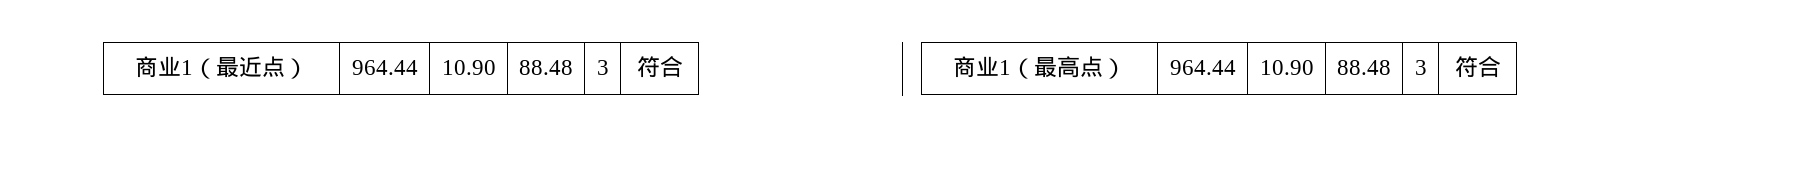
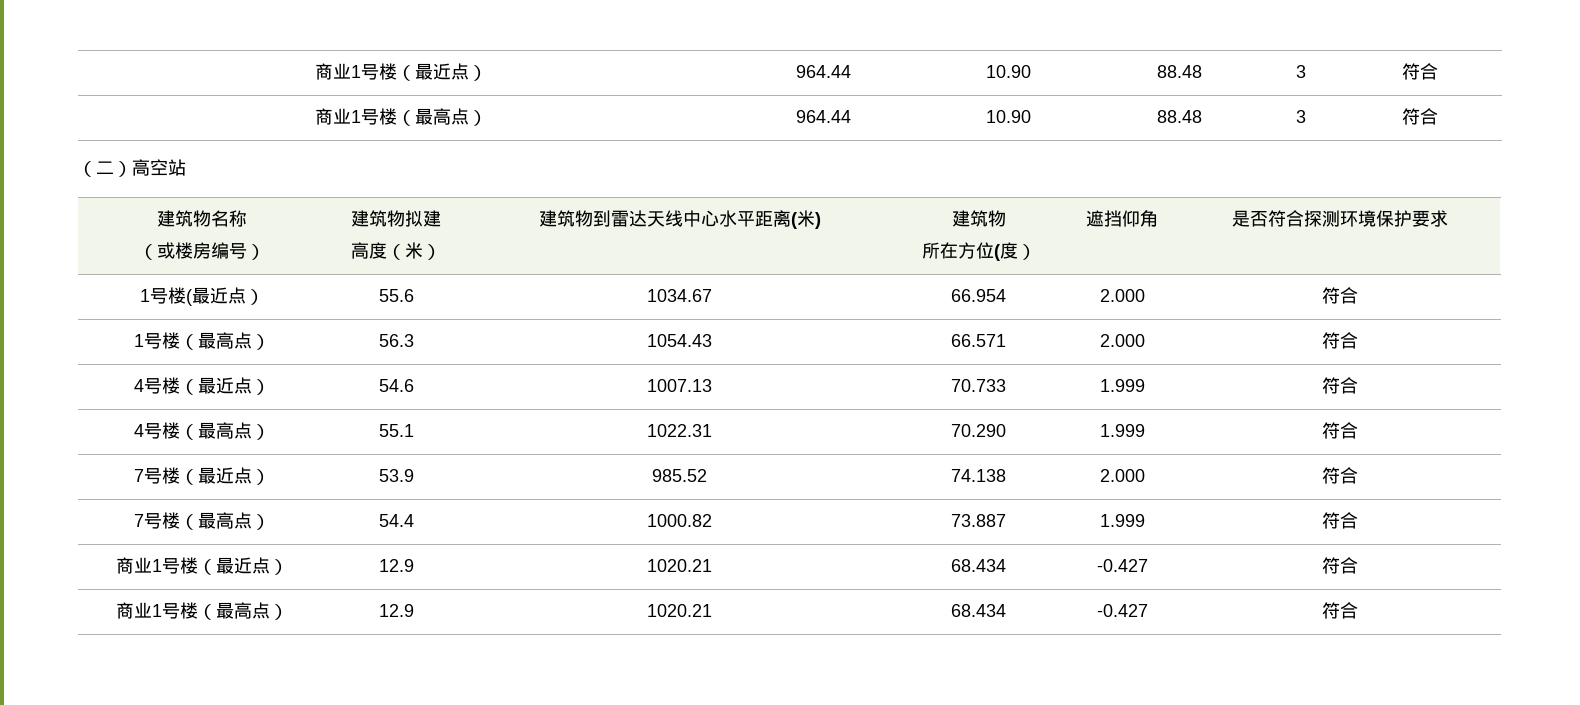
[135,56,193,78] 商业1 -> [315,63,397,80] 商业1号楼
(1011, 67) none -> [361,108,397,125] 号楼
(1501, 67) none -> [78,159,186,177] [157,210,247,227] [139,242,265,260] [351,210,441,227] [351,242,441,260] [538,210,821,229] [951,210,1006,227] [921,242,1036,261] [1086,210,1158,227] [1231,210,1448,227] [140,287,264,306] [378,289,414,302] [647,289,712,302] [951,289,1006,302] [1099,289,1145,302] [1321,287,1358,304] [134,332,270,350] [378,334,414,347] [647,334,712,347] [951,334,1006,347] [1099,334,1145,347] [1321,332,1358,349] [134,377,270,395] [378,379,414,392] [647,379,712,392] [951,379,1006,392] [1099,379,1145,392] [1321,377,1358,394] [134,422,270,440] [378,424,414,437] [647,424,712,437] [951,424,1006,437] [1099,424,1145,437] [1321,422,1358,439] [134,467,270,485] [378,469,414,482] [652,469,707,482] [951,469,1006,482] [1099,469,1145,482] [1321,467,1358,484] [134,512,270,530] [378,514,414,527] [647,514,712,527] [951,514,1006,527] [1099,514,1145,527] [1321,512,1358,529] [116,557,288,575] [378,559,414,572] [647,559,712,572] [951,559,1006,572] [1096,559,1148,572] [1321,557,1358,574] [116,602,288,620] [378,604,414,617] [647,604,712,617] [951,604,1006,617] [1096,604,1148,617] [1321,602,1358,619] // （二）高空站 // 建筑物名称 // （或楼房编号） | 建筑物拟建 // 高度（米） | 建筑物到雷达天线中心水平距离(米) | 建筑物 // 所在方位(度） | 遮挡仰角 | 是否符合探测环境保护要求 // 1号楼(最近点） | 55.6 | 1034.67 | 66.954 | 2.000 | 符合 // 1号楼（最高点） | 56.3 | 1054.43 | 66.571 | 2.000 | 符合 // 4号楼（最近点） | 54.6 | 1007.13 | 70.733 | 1.999 | 符合 // 4号楼（最高点） | 55.1 | 1022.31 | 70.290 | 1.999 | 符合 // 7号楼（最近点） | 53.9 | 985.52 | 74.138 | 2.000 | 符合 // 7号楼（最高点） | 54.4 | 1000.82 | 73.887 | 1.999 | 符合 // 商业1号楼（最近点） | 12.9 | 1020.21 | 68.434 | -0.427 | 符合 // 商业1号楼（最高点） | 12.9 | 1020.21 | 68.434 | -0.427 | 符合

